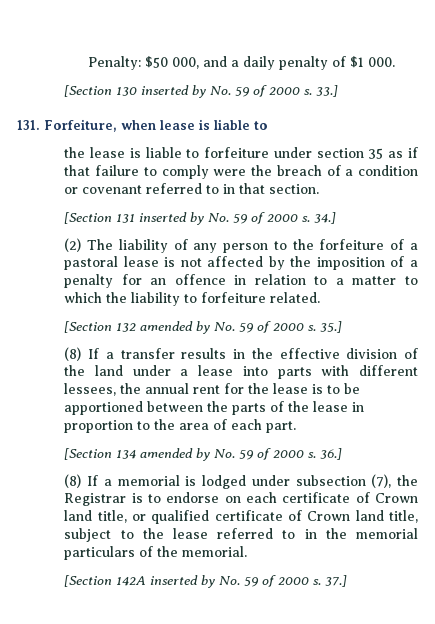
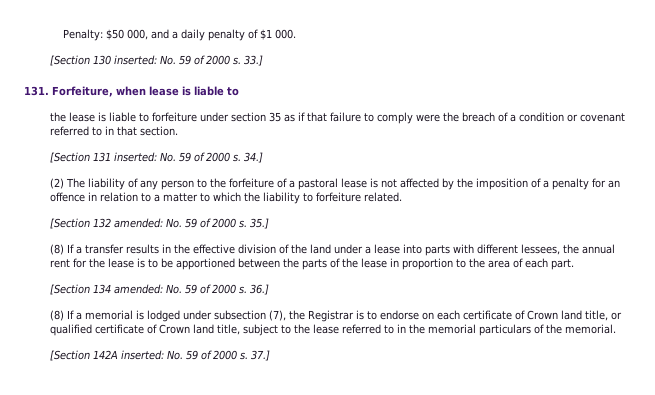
[141,85,207,98] inserted by -> [114,55,158,65] inserted:
[139,212,205,225] inserted by -> [114,152,158,162] inserted:
[140,321,211,334] amended by -> [114,218,164,228] amended:
[140,448,211,461] amended by -> [114,284,164,294] amended:
[150,575,216,588] inserted by -> [121,350,165,360] inserted:

